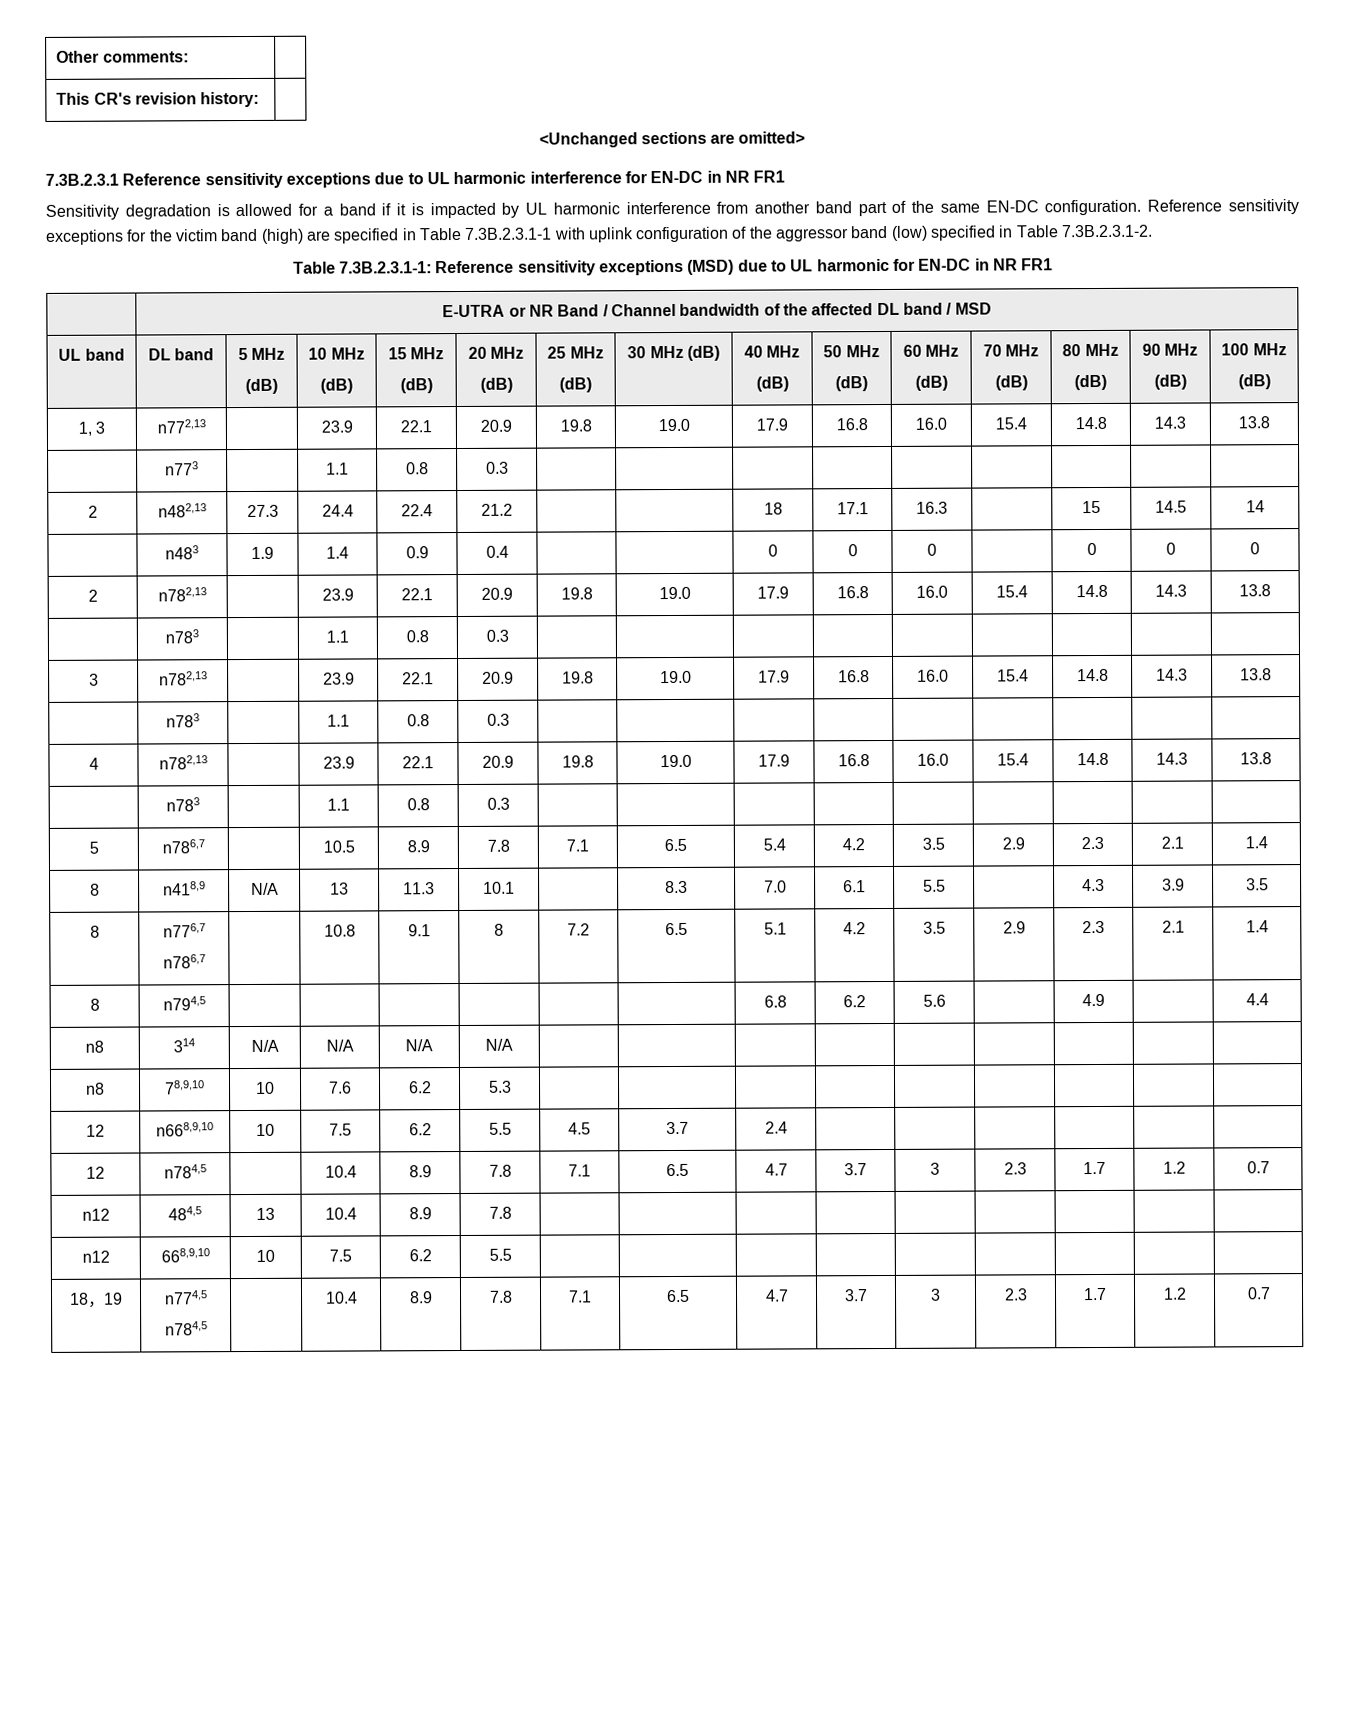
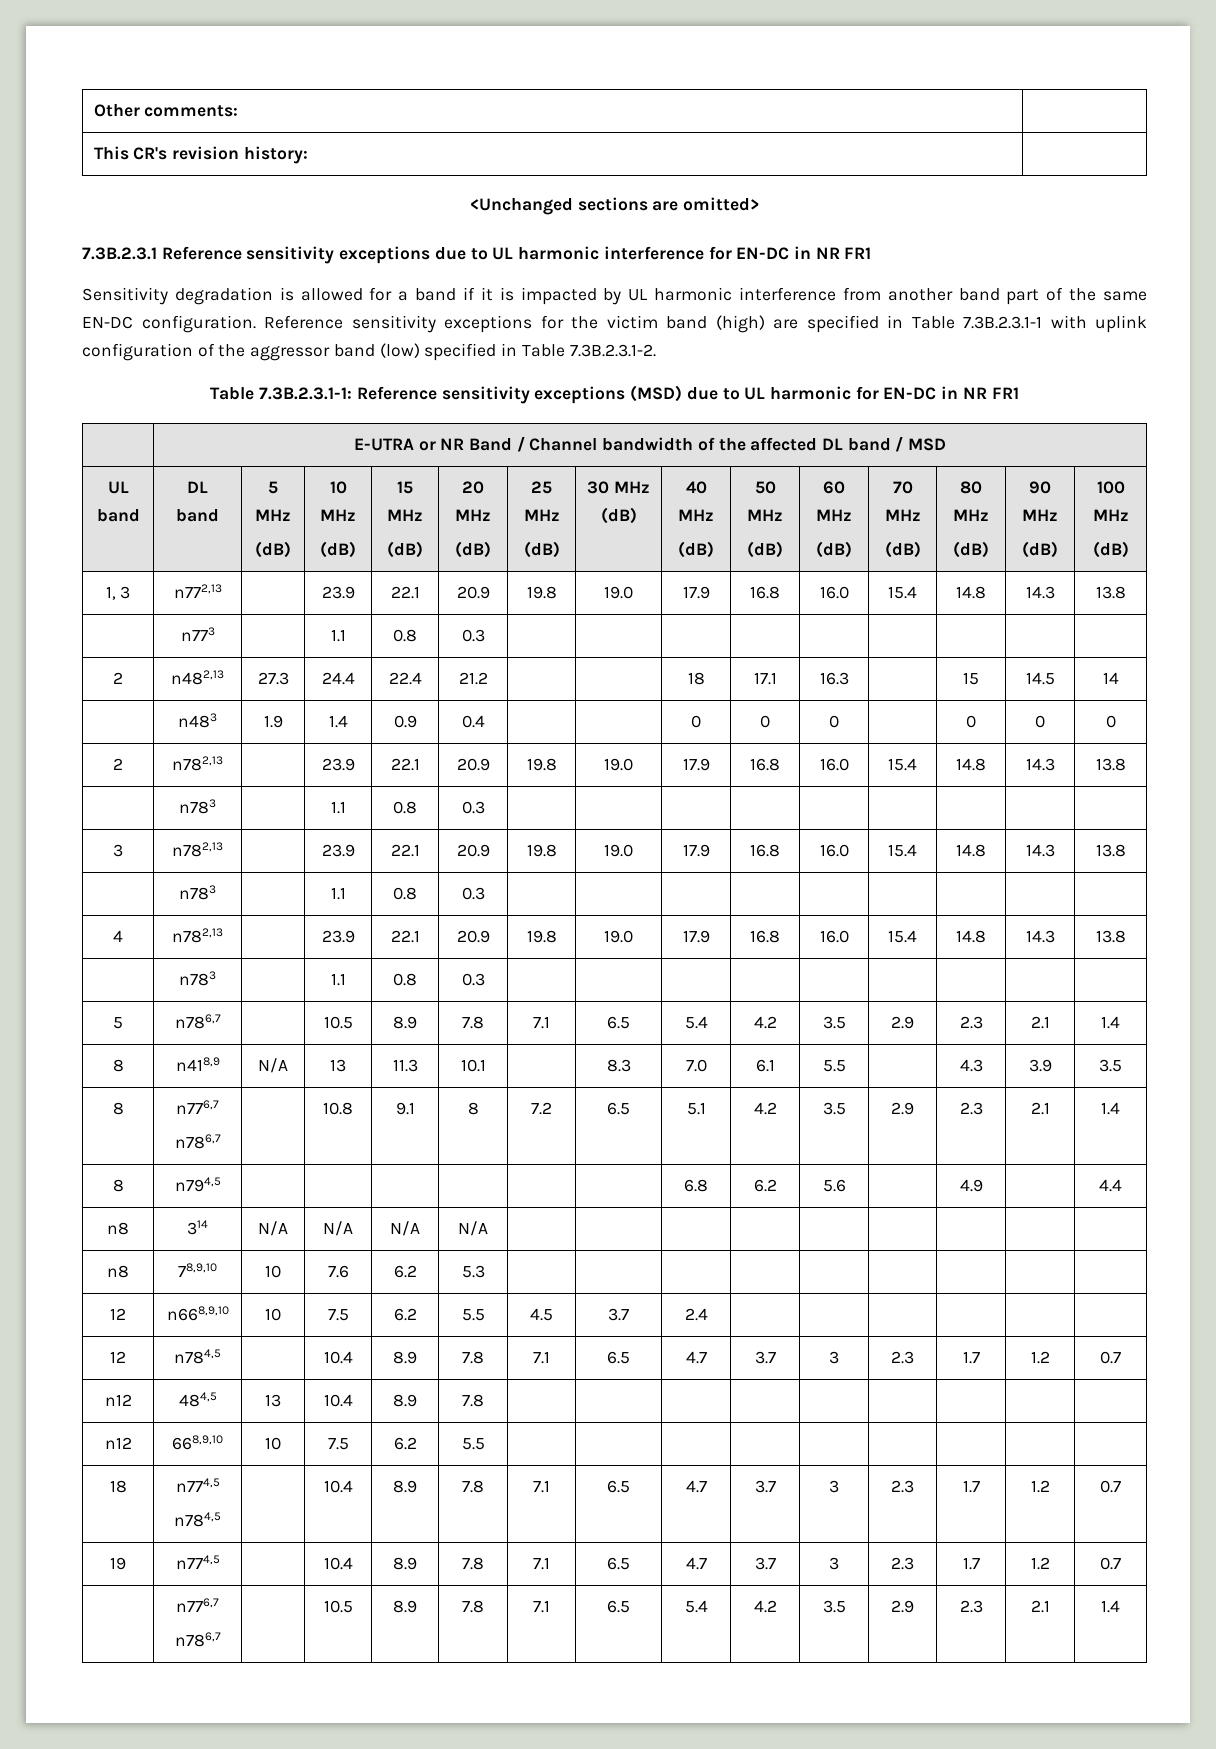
[88,1292,123,1308] ，19 -> (127, 1486) none
(1271, 1293) none -> [110,1557,126,1570] [175,1555,220,1569] [323,1557,353,1570] [393,1557,417,1570] [462,1557,484,1570] [533,1557,550,1570] [607,1557,630,1570] [685,1557,707,1570] [754,1557,776,1570] [829,1557,839,1570] [891,1557,914,1570] [962,1557,980,1570] [1030,1557,1050,1570] [1100,1557,1121,1570] [176,1598,219,1612] [174,1632,221,1647] [323,1600,353,1613] [393,1600,417,1613] [462,1600,484,1613] [533,1600,550,1613] [607,1600,630,1613] [684,1600,708,1613] [753,1600,777,1613] [822,1600,846,1613] [891,1600,914,1613] [959,1600,983,1613] [1030,1600,1050,1613] [1101,1600,1120,1613] // 19 | n774,5 | | 10.4 | 8.9 | 7.8 | 7.1 | 6.5 | 4.7 | 3.7 | 3 | 2.3 | 1.7 | 1.2 | 0.7 // | n776,7 // n786,7 | | 10.5 | 8.9 | 7.8 | 7.1 | 6.5 | 5.4 | 4.2 | 3.5 | 2.9 | 2.3 | 2.1 | 1.4

